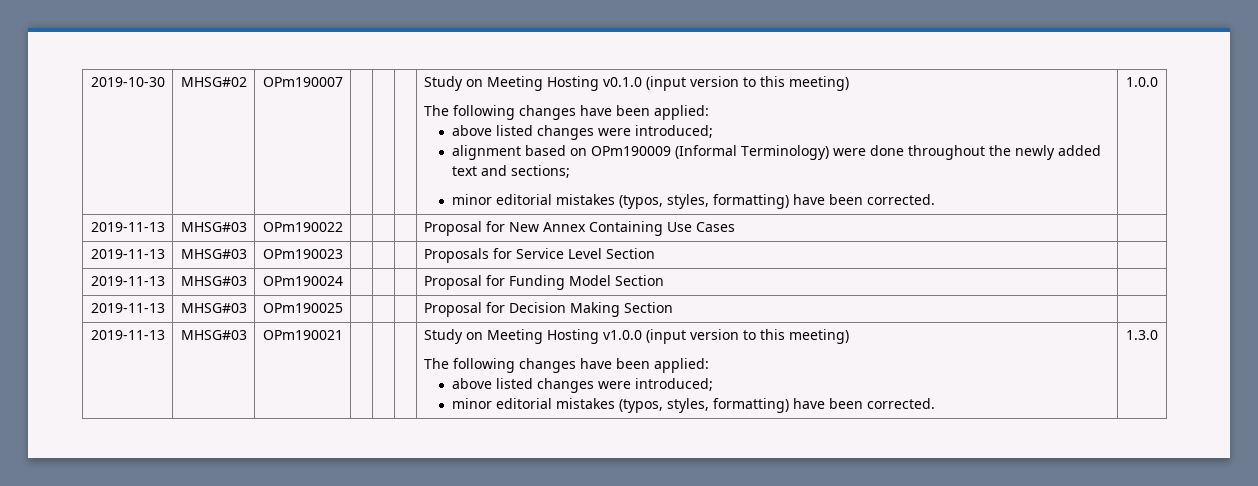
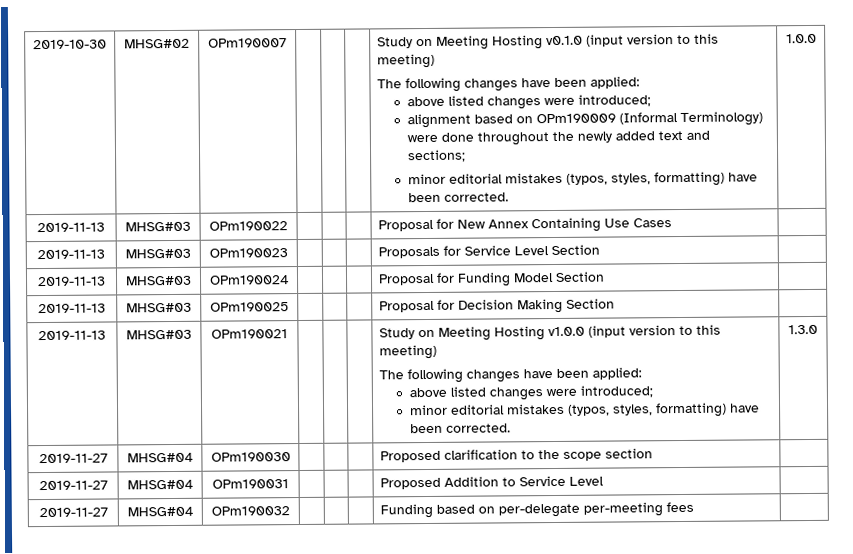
(1158, 335) none -> [38,453,108,464] [126,452,194,463] [210,452,291,462] [380,448,654,463] [38,480,108,491] [126,479,194,490] [212,479,289,489] [380,475,605,490] [38,507,108,518] [126,506,194,517] [211,506,290,516] [380,501,695,519] // 2019-11-27 | MHSG#04 | OPm190030 | | | | Proposed clarification to the scope section | // 2019-11-27 | MHSG#04 | OPm190031 | | | | Proposed Addition to Service Level | // 2019-11-27 | MHSG#04 | OPm190032 | | | | Funding based on per-delegate per-meeting fees |

